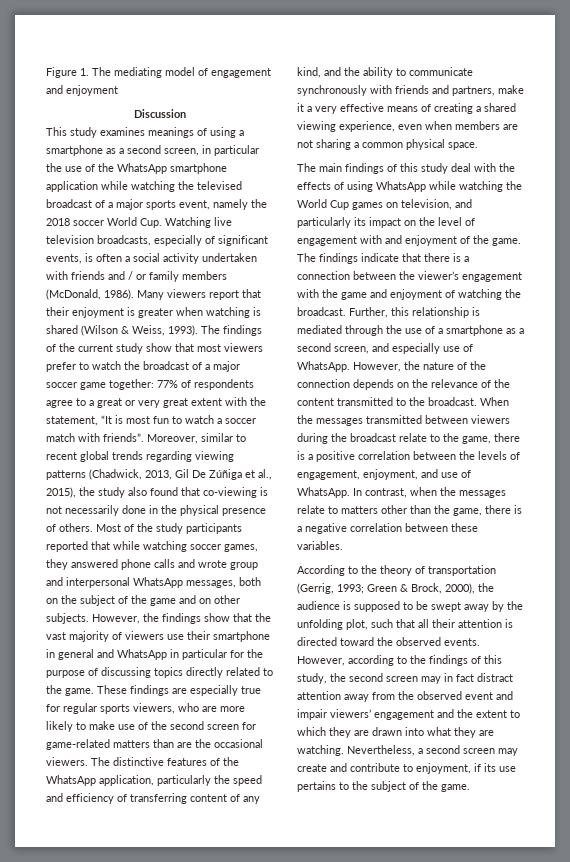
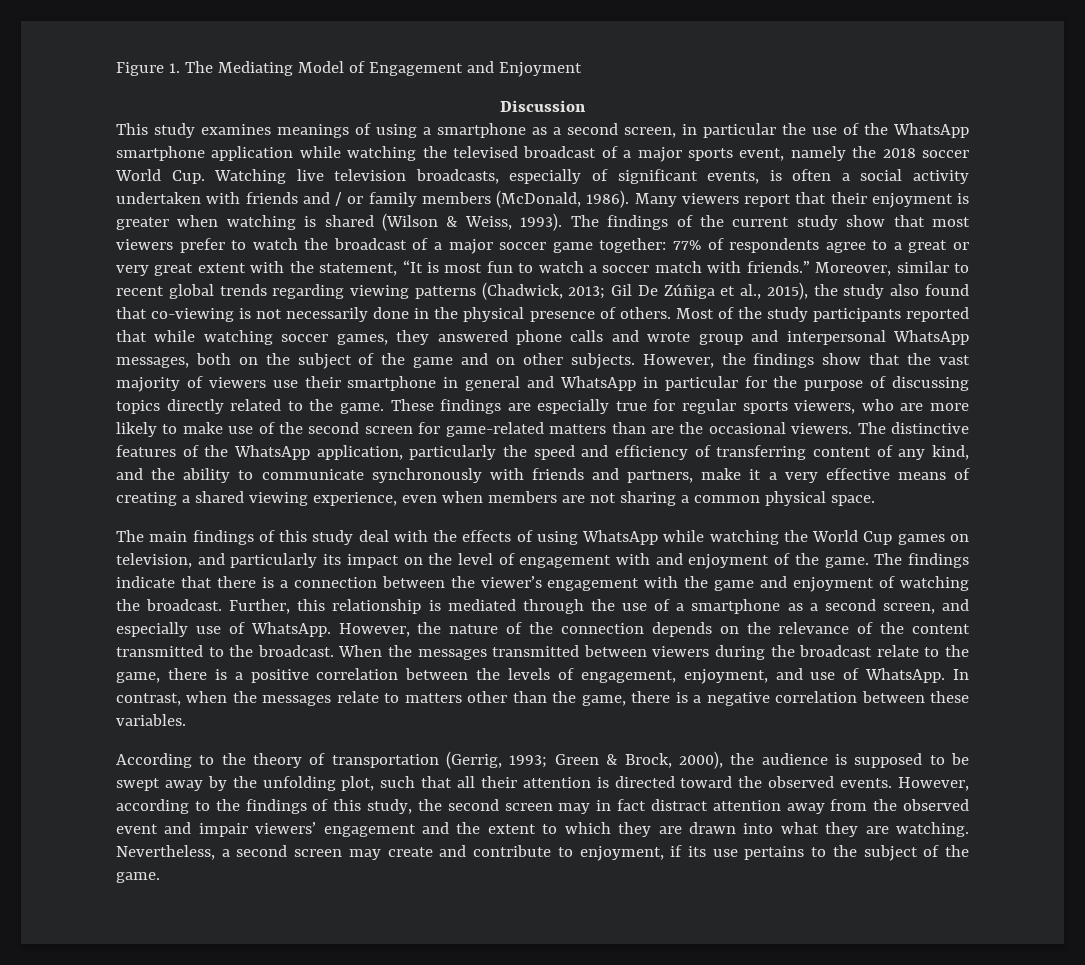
[114,67,271,78] [46,85,118,96] mediating model of engagement and enjoyment -> [217,61,582,77] Mediating Model of Engagement and Enjoyment
[103,433,144,442] friends”. -> [746,261,810,273] friends.”
[145,470,172,480] 2013, -> [568,286,606,299] 2013;

